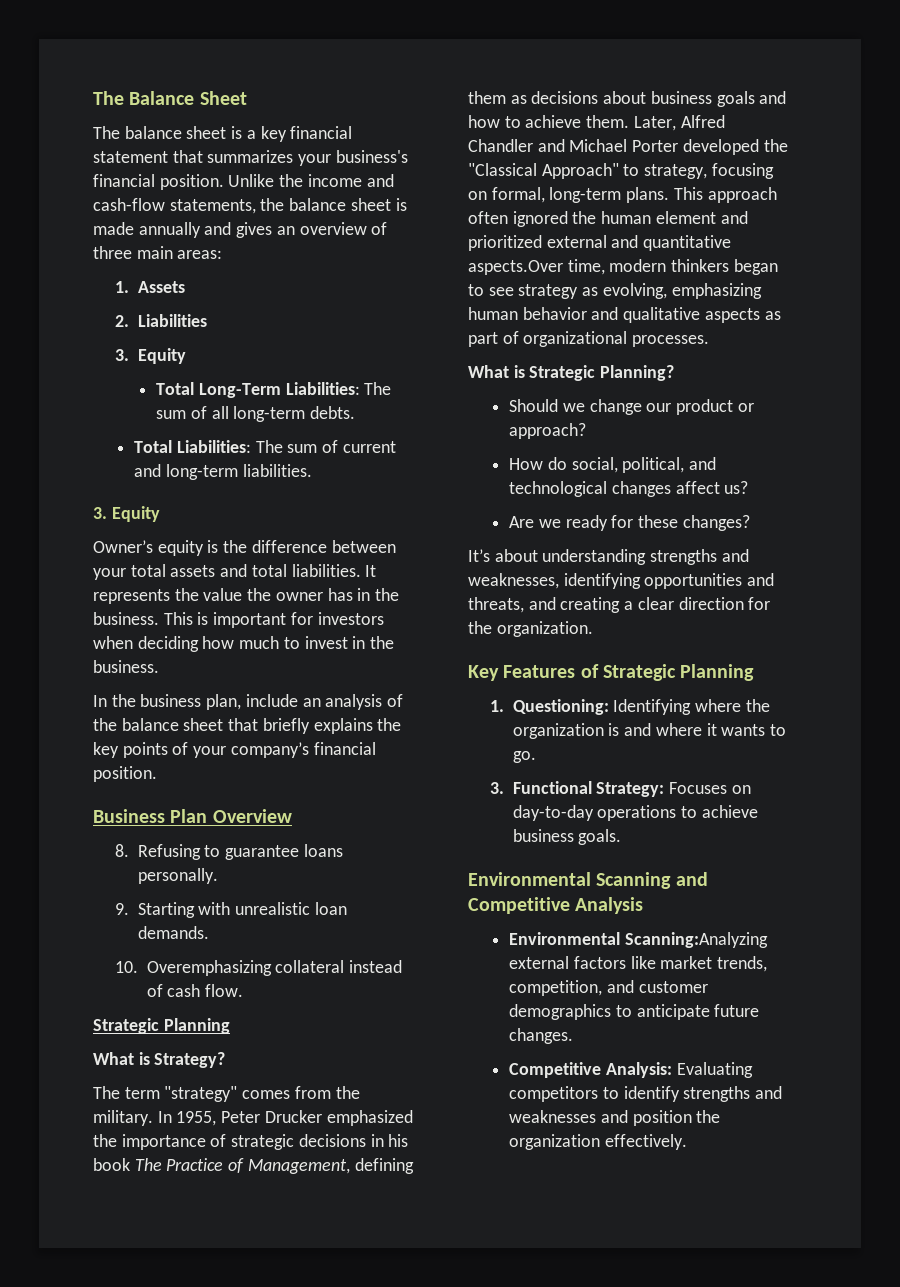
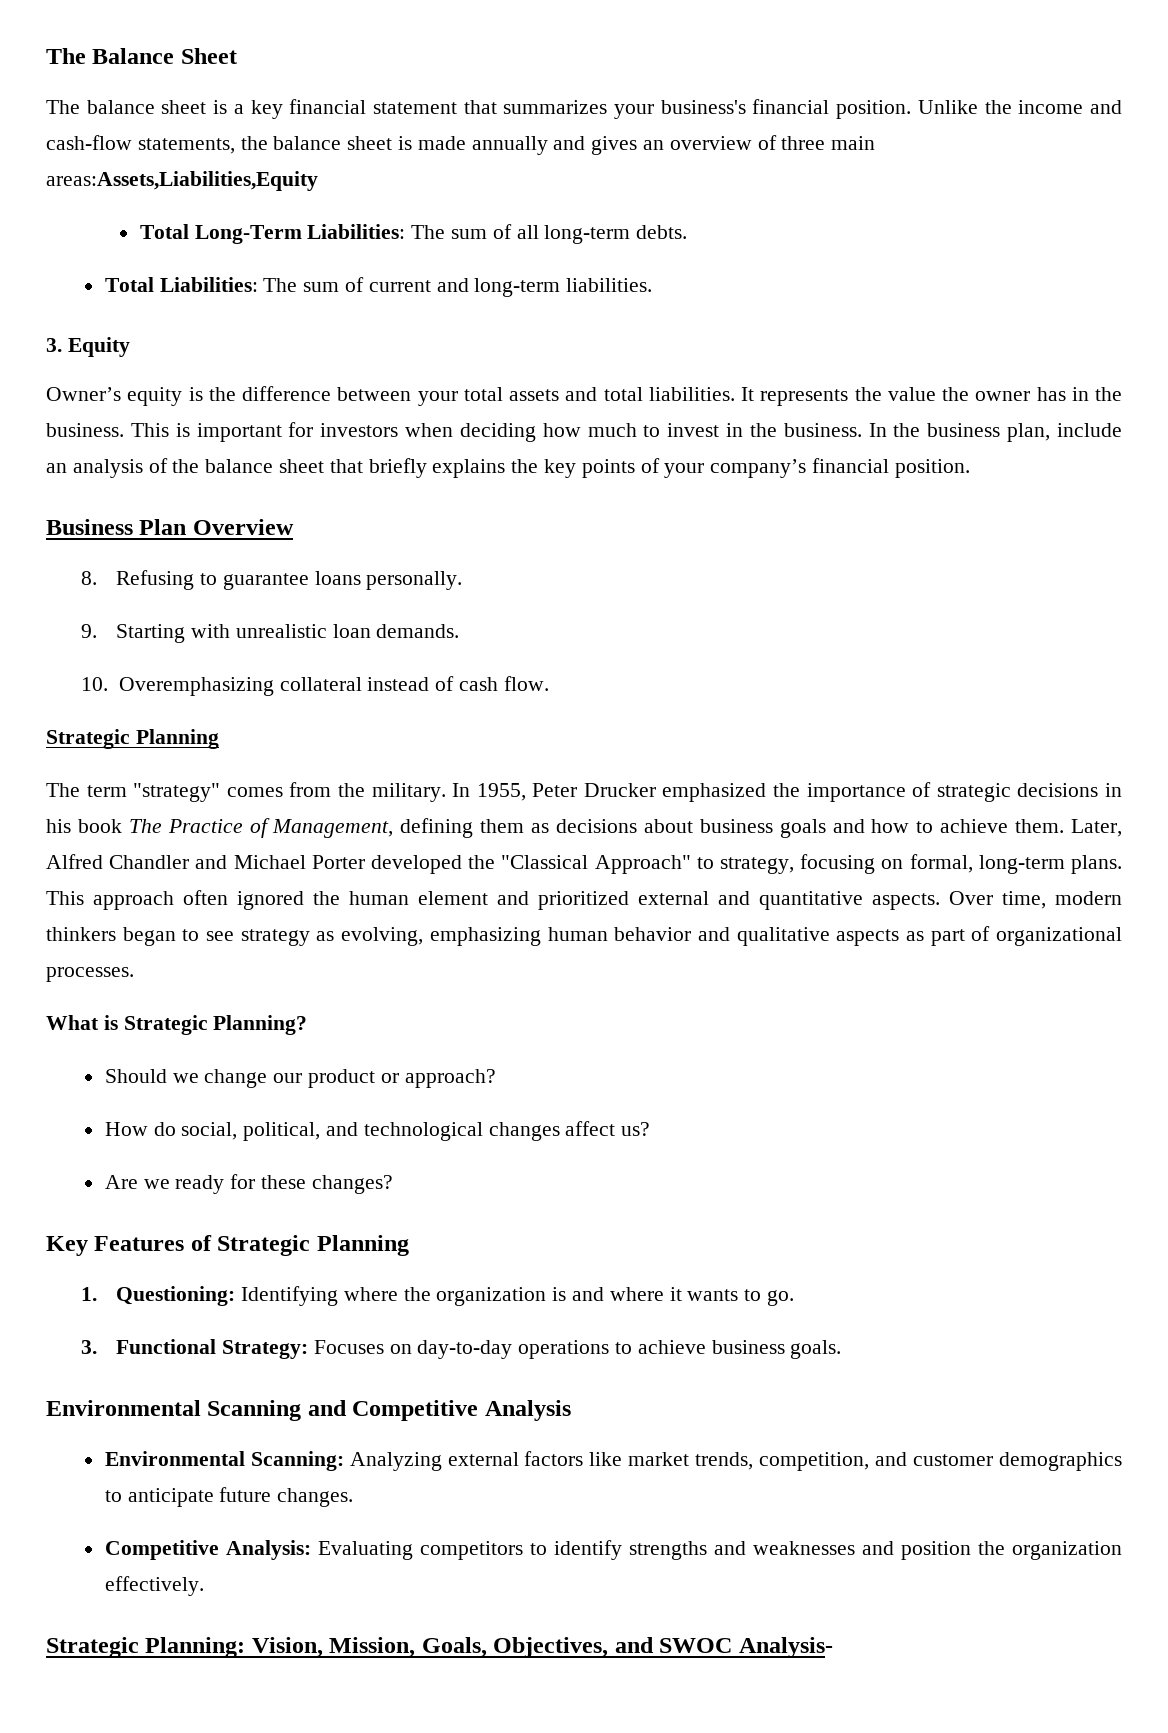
[177,250,223,259] [114,281,185,293] [114,314,207,327] [114,348,186,364] areas: // 1. Assets // 2. Liabilities // 3. Equity -> [46,171,318,191] areas:Assets,Liabilities,Equity
(159, 666) // -> (862, 430) none
[93,1052,226,1068] // What is Strategy? -> (219, 739) none
[468,260,563,275] aspects.Over -> [872,891,993,910] aspects. Over
[468,549,749,565] [468,573,775,589] [468,597,771,613] [468,621,593,637] // It’s about understanding strengths and weaknesses, identifying opportunities and threats, and creating a clear direction for the organization. -> (393, 1184) none
[624,932,768,948] Scanning:Analyzing -> [250,1451,442,1471] Scanning: Analyzing
(687, 1142) none -> [46,1637,833,1658] // Strategic Planning: Vision, Mission, Goals, Objectives, and SWOC Analysis-

